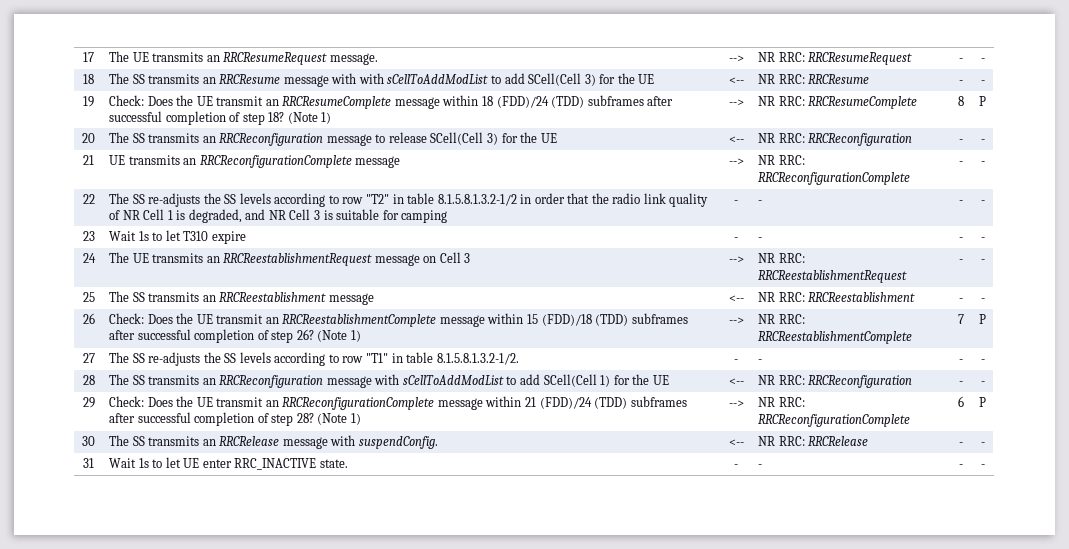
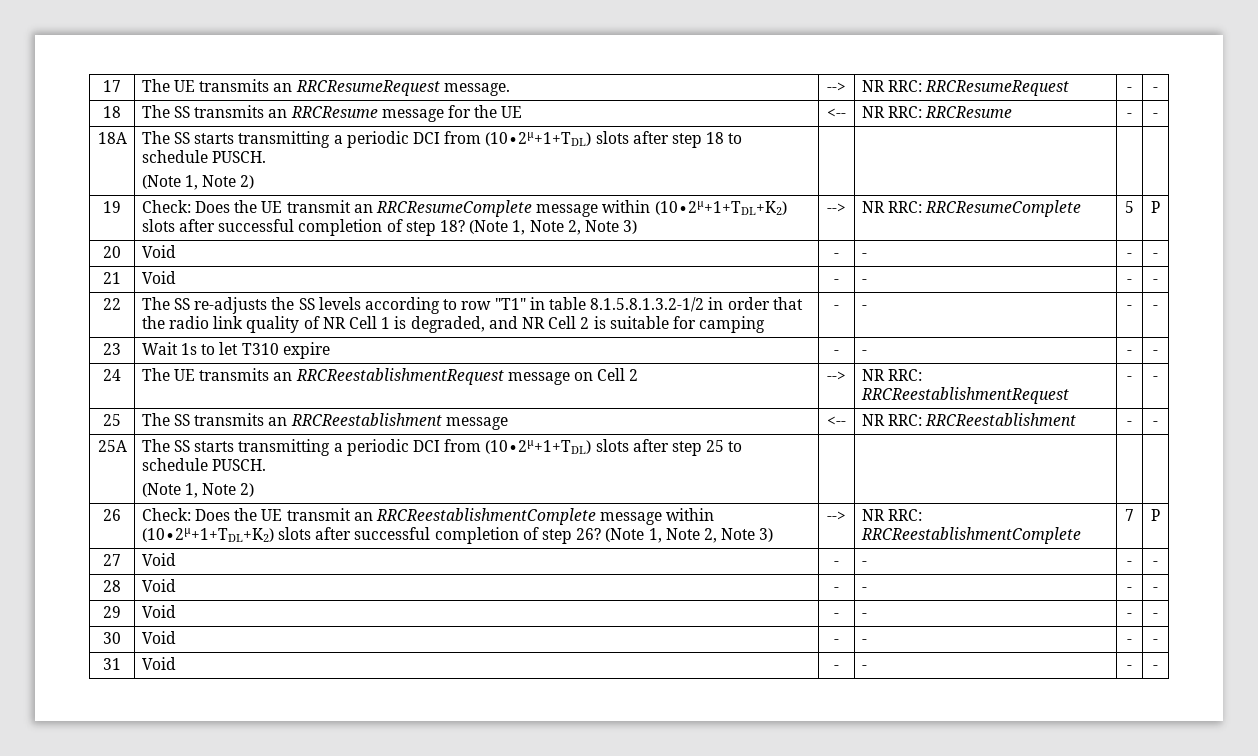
[331,73,596,86] with with sCellToAddModList to add SCell(Cell 3) -> (444, 115) none
(985, 82) none -> [97,132,127,144] [141,131,743,148] [141,150,267,163] [141,175,255,190] // 18A | The SS starts transmitting a periodic DCI from (10∙2μ+1+TDL) slots after step 18 to schedule PUSCH. // (Note 1, Note 2) | | | |
[481,95,644,108] 18 (FDD)/24 (TDD) subframes -> [654,201,787,215] [141,219,175,232] (10∙2μ+1+TDL+K2) slots
[321,112,332,124] 1) -> [512,220,638,235] 1, Note 2, Note 3)
[957,96,964,106] 8 -> [1125,201,1134,213] 5
[109,132,557,146] [728,136,744,143] [758,133,913,146] [958,139,963,143] [980,139,985,143] [83,155,94,165] [109,155,401,168] [728,158,744,165] [758,155,805,165] [758,172,911,185] The SS transmits an RRCReconfiguration message to release SCell(Cell 3) for the UE | <-- | NR RRC: RRCReconfiguration | - | - // 21 | UE transmits an RRCReconfigurationComplete message | --> | NR RRC: RRCReconfigurationComplete -> [141,245,176,258] [834,253,839,258] [861,253,867,258] [1127,253,1132,258] [1153,253,1158,258] [103,272,121,284] [141,271,176,284] [834,279,839,284] [861,279,867,284] Void | - | - | - | - // 21 | Void | - | -
[365,194,389,204] "T2" -> [494,298,526,310] "T1"
[313,210,320,220] 3 -> [580,317,590,329] 2
[464,253,471,263] 3 -> [629,369,639,381] 2
(985, 300) none -> [97,440,127,452] [141,439,743,456] [141,458,267,471] [141,483,255,498] // 25A | The SS starts transmitting a periodic DCI from (10∙2μ+1+TDL) slots after step 25 to schedule PUSCH. // (Note 1, Note 2) | | | |
[526,313,688,326] 15 (FDD)/18 (TDD) subframes -> [141,527,312,542] (10∙2μ+1+TDL+K2) slots
[350,330,361,342] 1) -> [648,528,774,543] 1, Note 2, Note 3)
[109,352,519,366] The SS re-adjusts the SS levels according to row "T1" in table 8.1.5.8.1.3.2-1/2. -> [141,553,176,566] Void
[109,374,669,388] [728,378,744,385] [758,375,913,388] [958,381,963,385] [980,381,985,385] [82,397,95,408] [109,396,687,410] [109,412,361,426] [728,400,744,407] [758,397,805,407] [758,414,911,427] [957,396,964,407] [979,397,986,407] [82,436,95,446] [109,435,438,449] [728,439,744,446] [758,436,869,446] [958,442,963,446] [980,442,985,446] [83,458,94,468] [109,457,348,470] The SS transmits an RRCReconfiguration message with sCellToAddModList to add SCell(Cell 1) for the UE | <-- | NR RRC: RRCReconfiguration | - | - // 29 | Check: Does the UE transmit an RRCReconfigurationComplete message within 21 (FDD)/24 (TDD) subframes after successful completion of step 28? (Note 1) | --> | NR RRC: RRCReconfigurationComplete | 6 | P // 30 | The SS transmits an RRCRelease message with suspendConfig. | <-- | NR RRC: RRCRelease | - | - // 31 | Wait 1s to let UE enter RRC_INACTIVE state. -> [141,579,176,592] [834,587,839,592] [861,587,867,592] [1127,587,1132,592] [1153,587,1158,592] [103,606,121,618] [141,605,176,618] [834,613,839,618] [861,613,867,618] [1127,613,1132,618] [1153,613,1158,618] [103,632,121,644] [141,631,176,644] [834,639,839,644] [861,639,867,644] [1127,639,1132,644] [1153,639,1158,644] [103,658,121,670] [141,657,176,670] Void | - | - | - | - // 29 | Void | - | - | - | - // 30 | Void | - | - | - | - // 31 | Void

